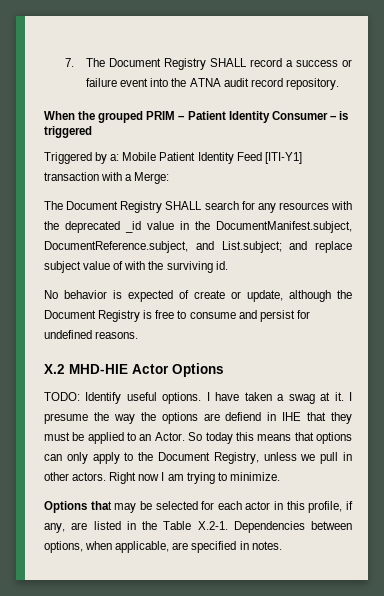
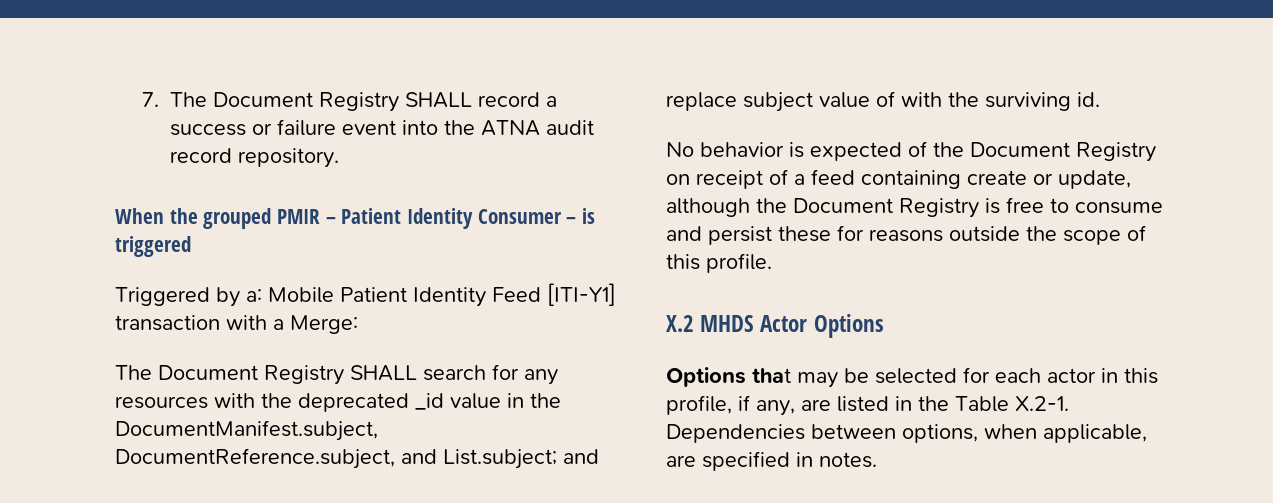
[146,111,176,120] PRIM -> [277,209,321,224] PMIR
(189, 294) none -> [933,142,1156,162] [666,169,961,189] the Document Registry on receipt of a feed containing
[296,310,310,319] [44,330,139,339] for undefined reasons. -> [778,225,1146,245] [666,253,772,273] these for reasons outside the scope of this profile.
[69,364,128,374] MHD-HIE -> [700,315,755,332] MHDS
[44,392,352,404] [44,412,352,424] [44,432,353,444] [44,452,353,464] [44,472,280,484] // TODO: Identify useful options. I have taken a swag at it. I presume the way the options are defiend in IHE that they must be applied to an Actor. So today this means that options can only apply to the Document Registry, unless we pull in other actors. Right now I am trying to minimize. -> (884, 326) none

